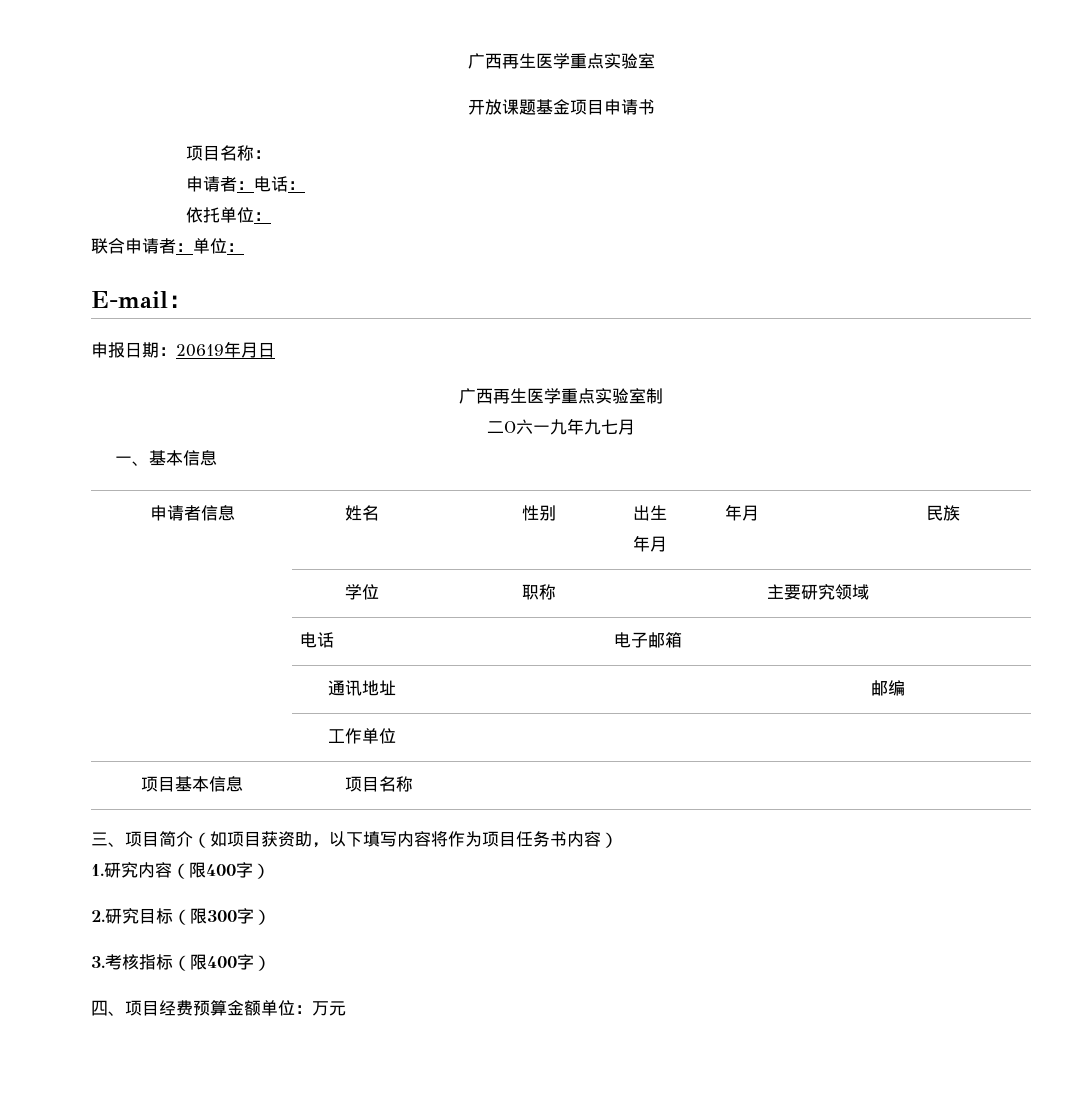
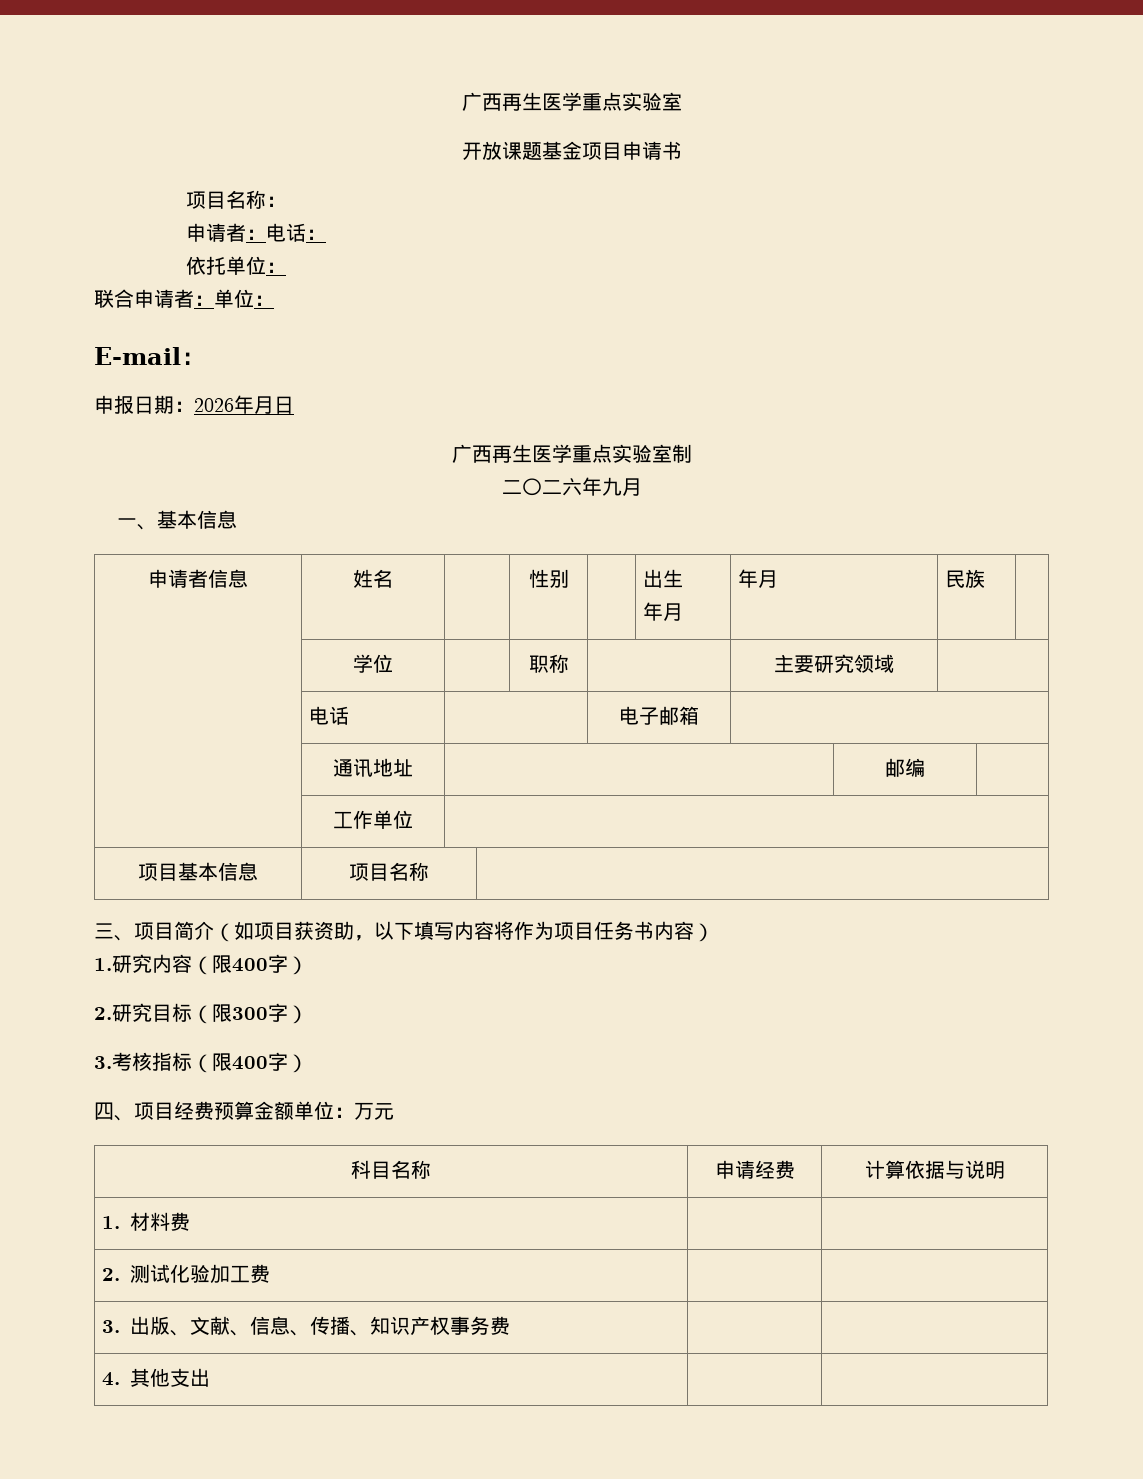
[176,344,224,357] 20619 -> [194,398,234,412] 2026
[504,418,618,435] O六一九年九七 -> [521,477,622,496] 〇二六年九
(346, 1008) none -> [351,1160,431,1179] [714,1160,795,1179] [864,1160,1005,1179] [102,1212,191,1231] [102,1264,271,1284] [102,1316,511,1336] [102,1368,211,1387] // 科目名称 | 申请经费 | 计算依据与说明 // 1.材料费 | | // 2.测试化验加工费 | | // 3.出版、文献、信息、传播、知识产权事务费 | | // 4.其他支出 | |

